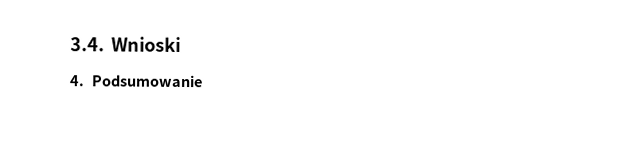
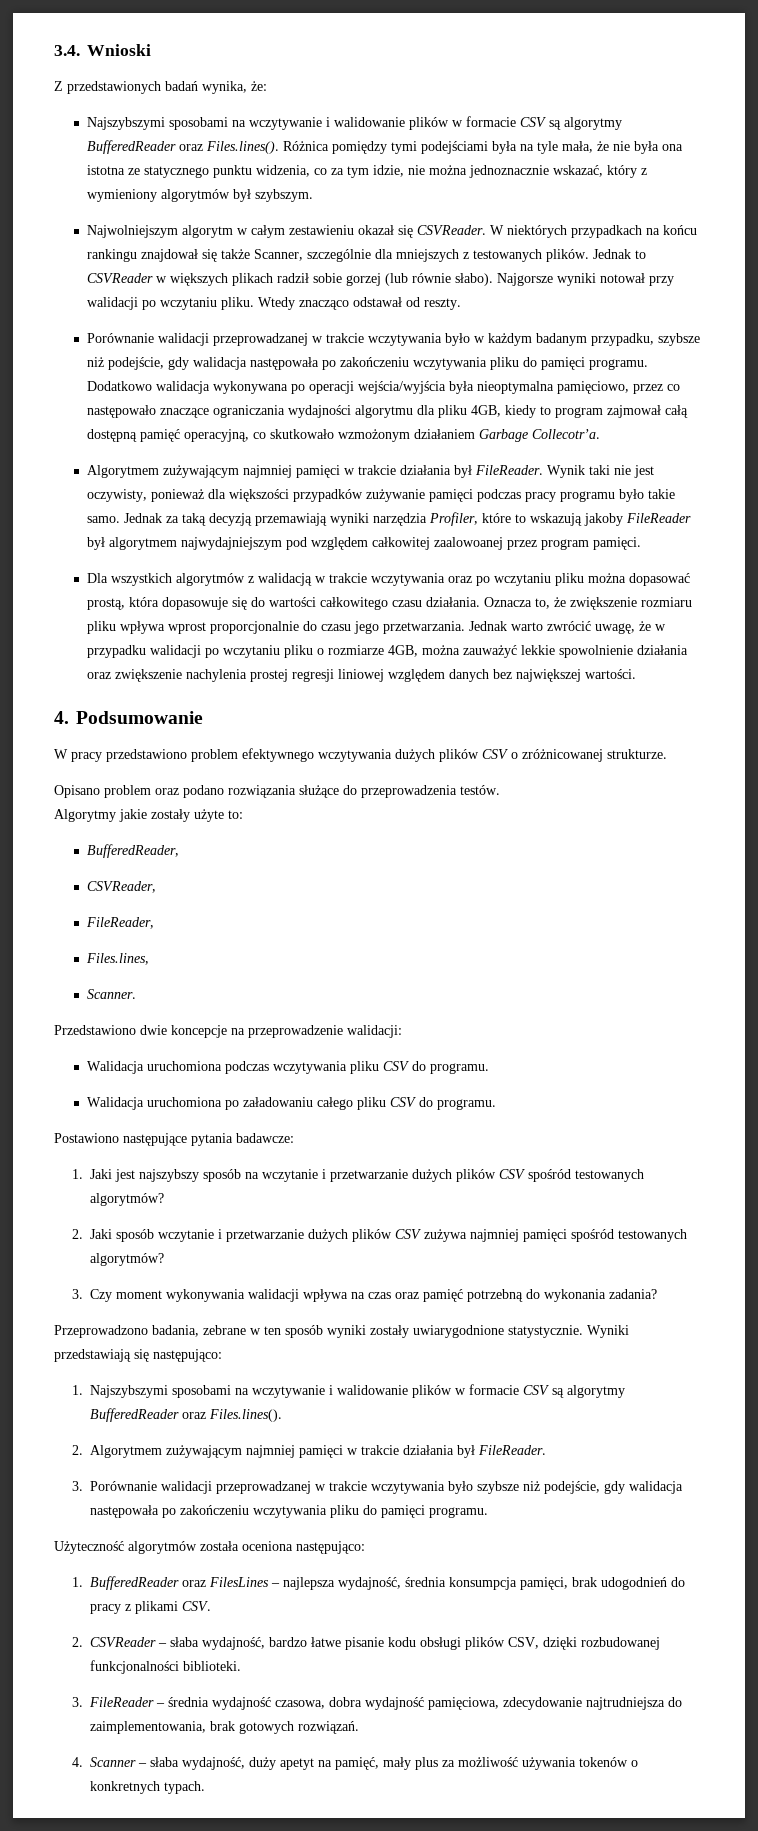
[69,74,204,88] 4. Podsumowanie -> [54,81,267,94] [86,116,622,130] [86,140,683,154] [86,165,647,178] [86,189,313,202] [86,225,697,238] [86,249,646,262] [86,273,674,286] [86,297,461,310] [86,333,700,346] [86,357,648,370] [86,381,680,394] [86,405,688,418] [86,429,600,442] [86,465,654,478] [86,489,675,502] [86,512,691,526] [86,537,641,550] [86,573,690,586] [86,597,692,610] [86,621,666,634] [86,645,688,658] [86,669,636,682] [54,711,203,724] [54,748,667,762] [54,785,500,798] [54,809,243,822] [86,844,179,858] [86,881,156,893] [85,917,154,929] [85,953,149,965] [86,989,136,999] [54,1025,402,1038] [86,1061,489,1074] [86,1097,496,1110] [54,1133,294,1146] [71,1169,644,1182] [89,1193,164,1206] [71,1229,687,1242] [89,1253,164,1266] [71,1289,657,1302] [54,1325,629,1338] [54,1349,222,1362] [71,1384,625,1398] [89,1408,282,1422] [71,1445,546,1458] [71,1481,683,1494] [89,1505,488,1518] [54,1541,365,1554] [71,1576,685,1590] [89,1601,211,1614] [71,1637,660,1650] [89,1660,241,1674] [71,1697,682,1710] [89,1721,359,1734] [71,1757,638,1770] [89,1781,205,1794] Z przedstawionych badań wynika, że: // Najszybszymi sposobami na wczytywanie i walidowanie plików w formacie CSV są algorytmy BufferedReader oraz Files.lines(). Różnica pomiędzy tymi podejściami była na tyle mała, że nie była ona istotna ze statycznego punktu widzenia, co za tym idzie, nie można jednoznacznie wskazać, który z wymieniony algorytmów był szybszym. // Najwolniejszym algorytm w całym zestawieniu okazał się CSVReader. W niektórych przypadkach na końcu rankingu znajdował się także Scanner, szczególnie dla mniejszych z testowanych plików. Jednak to CSVReader w większych plikach radził sobie gorzej (lub równie słabo). Najgorsze wyniki notował przy walidacji po wczytaniu pliku. Wtedy znacząco odstawał od reszty. // Porównanie walidacji przeprowadzanej w trakcie wczytywania było w każdym badanym przypadku, szybsze niż podejście, gdy walidacja następowała po zakończeniu wczytywania pliku do pamięci programu. Dodatkowo walidacja wykonywana po operacji wejścia/wyjścia była nieoptymalna pamięciowo, przez co następowało znaczące ograniczania wydajności algorytmu dla pliku 4GB, kiedy to program zajmował całą dostępną pamięć operacyjną, co skutkowało wzmożonym działaniem Garbage Collecotr’a. // Algorytmem zużywającym najmniej pamięci w trakcie działania był FileReader. Wynik taki nie jest oczywisty, ponieważ dla większości przypadków zużywanie pamięci podczas pracy programu było takie samo. Jednak za taką decyzją przemawiają wyniki narzędzia Profiler, które to wskazują jakoby FileReader był algorytmem najwydajniejszym pod względem całkowitej zaalowoanej przez program pamięci. // Dla wszystkich algorytmów z walidacją w trakcie wczytywania oraz po wczytaniu pliku można dopasować prostą, która dopasowuje się do wartości całkowitego czasu działania. Oznacza to, że zwiększenie rozmiaru pliku wpływa wprost proporcjonalnie do czasu jego przetwarzania. Jednak warto zwrócić uwagę, że w przypadku walidacji po wczytaniu pliku o rozmiarze 4GB, można zauważyć lekkie spowolnienie działania oraz zwiększenie nachylenia prostej regresji liniowej względem danych bez największej wartości. // 4. Podsumowanie // W pracy przedstawiono problem efektywnego wczytywania dużych plików CSV o zróżnicowanej strukturze. // Opisano problem oraz podano rozwiązania służące do przeprowadzenia testów. // Algorytmy jakie zostały użyte to: // BufferedReader, // CSVReader, // FileReader, // Files.lines, // Scanner. // Przedstawiono dwie koncepcje na przeprowadzenie walidacji: // Walidacja uruchomiona podczas wczytywania pliku CSV do programu. // Walidacja uruchomiona po załadowaniu całego pliku CSV do programu. // Postawiono następujące pytania badawcze: // 1. Jaki jest najszybszy sposób na wczytanie i przetwarzanie dużych plików CSV spośród testowanych algorytmów? // 2. Jaki sposób wczytanie i przetwarzanie dużych plików CSV zużywa najmniej pamięci spośród testowanych algorytmów? // 3. Czy moment wykonywania walidacji wpływa na czas oraz pamięć potrzebną do wykonania zadania? // Przeprowadzono badania, zebrane w ten sposób wyniki zostały uwiarygodnione statystycznie. Wyniki przedstawiają się następująco: // 1. Najszybszymi sposobami na wczytywanie i walidowanie plików w formacie CSV są algorytmy BufferedReader oraz Files.lines(). // 2. Algorytmem zużywającym najmniej pamięci w trakcie działania był FileReader. // 3. Porównanie walidacji przeprowadzanej w trakcie wczytywania było szybsze niż podejście, gdy walidacja następowała po zakończeniu wczytywania pliku do pamięci programu. // Użyteczność algorytmów została oceniona następująco: // 1. BufferedReader oraz FilesLines – najlepsza wydajność, średnia konsumpcja pamięci, brak udogodnień do pracy z plikami CSV. // 2. CSVReader – słaba wydajność, bardzo łatwe pisanie kodu obsługi plików CSV, dzięki rozbudowanej funkcjonalności biblioteki. // 3. FileReader – średnia wydajność czasowa, dobra wydajność pamięciowa, zdecydowanie najtrudniejsza do zaimplementowania, brak gotowych rozwiązań. // 4. Scanner – słaba wydajność, duży apetyt na pamięć, mały plus za możliwość używania tokenów o konkretnych typach.

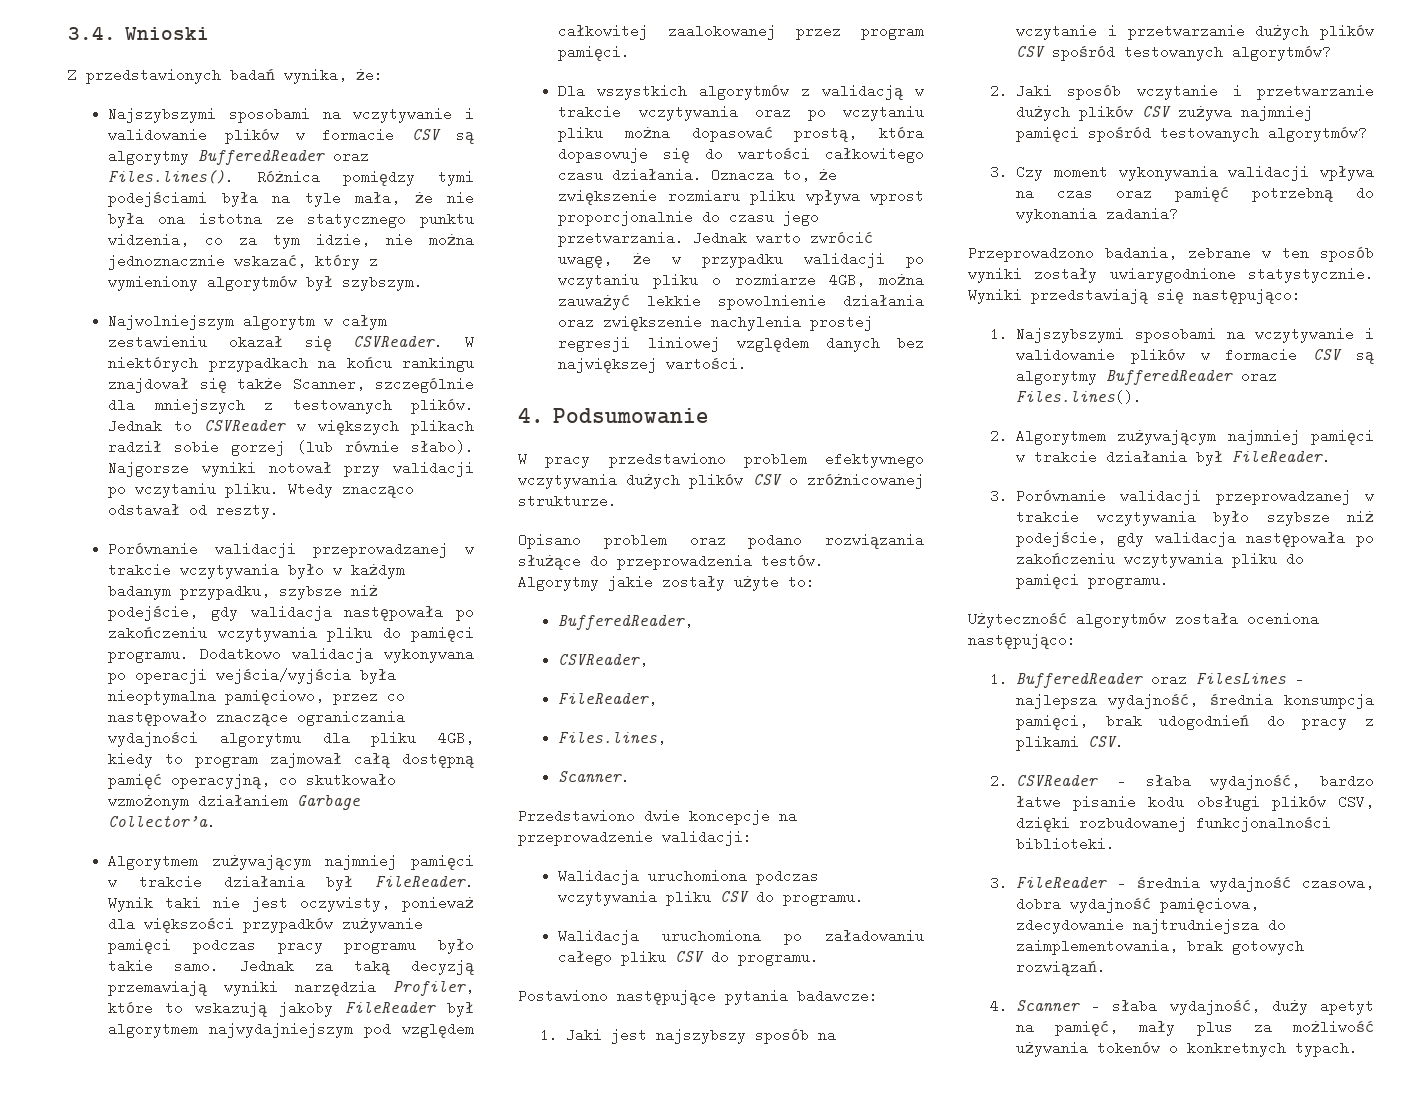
[531,429,600,439] Collecotr’a. -> [108,815,217,829] Collector’a.
[433,537,503,550] zaalowoanej -> [668,24,777,40] zaalokowanej

